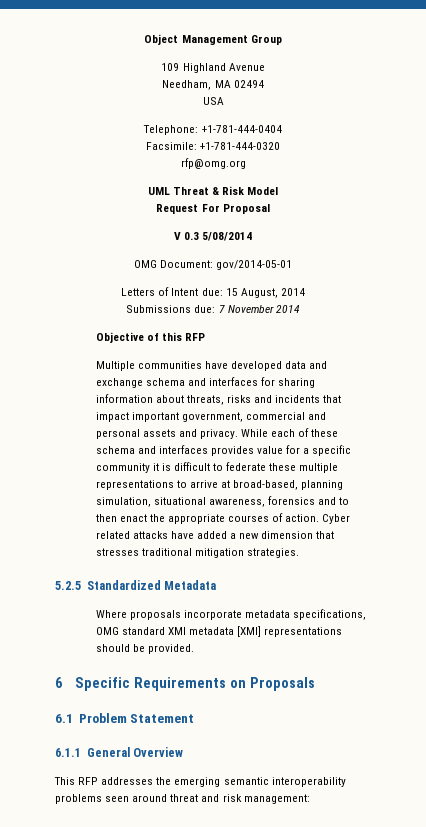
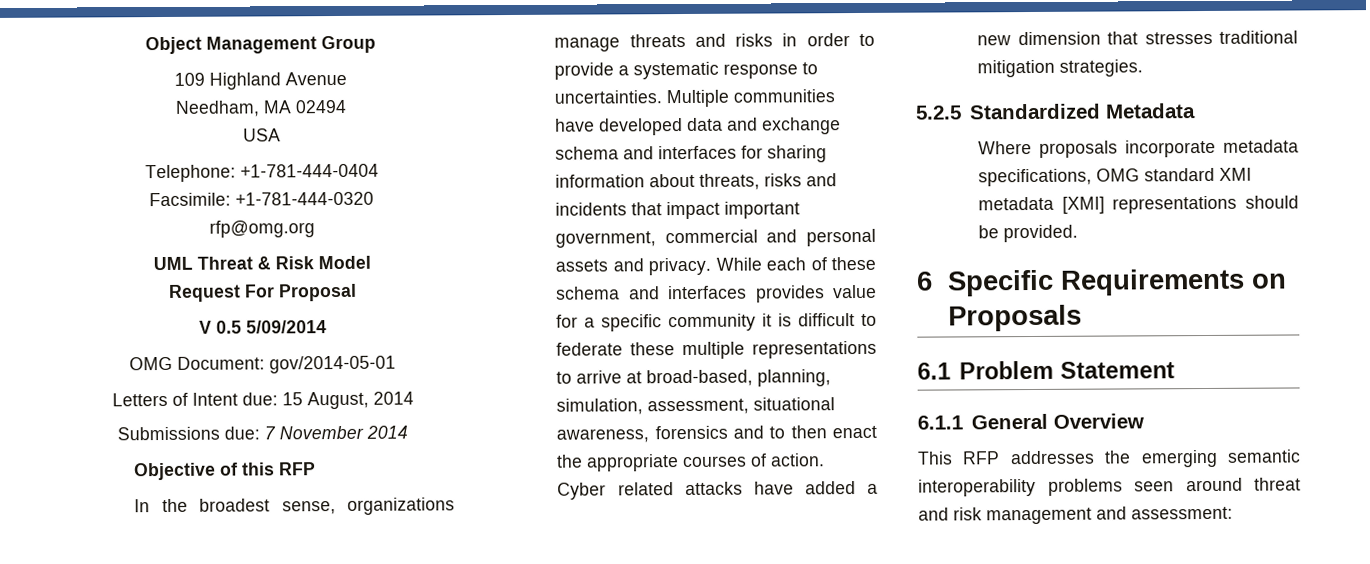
[184,232,253,241] 0.3 5/08/2014 -> [215,320,327,334] 0.5 5/09/2014
(206, 337) none -> [134,497,455,515] [554,33,876,52] [554,61,819,80] [554,90,663,104] In the broadest sense, organizations manage threats and risks in order to provide a systematic response to uncertainties.
[301,480,344,490] [95,497,151,507] planning simulation, -> [757,369,832,387] [556,398,750,415] planning, simulation, assessment,
[243,794,310,804] management: -> [986,506,1233,525] management and assessment:

